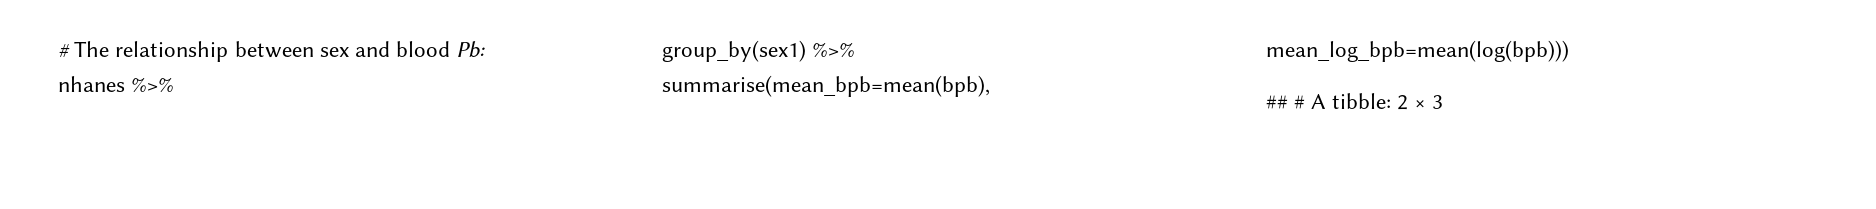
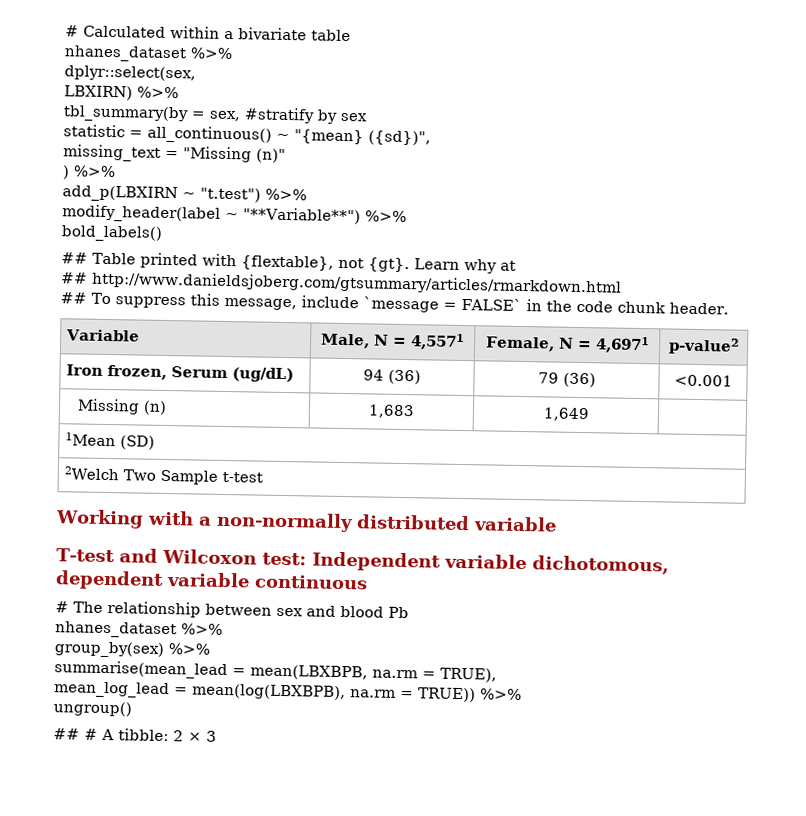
[58,44,70,57] # -> [65,25,351,42] [64,45,233,63] [64,65,196,82] [64,85,179,101] [63,105,367,124] [63,124,431,146] [63,144,286,163] [62,165,116,180] [62,185,307,203] [62,204,407,225] [61,225,163,242] [61,252,516,274] [61,271,622,296] [60,292,729,315] [66,329,141,342] [321,333,465,351] [484,336,650,354] [667,337,740,355] [66,364,295,383] [363,369,421,385] [537,372,596,388] [673,374,733,387] [77,398,168,416] [368,404,415,419] [542,407,590,422] [65,432,156,450] [64,466,264,485] [55,509,557,533] [56,548,669,575] [55,570,368,590] [55,601,69,613] # Calculated within a bivariate table // nhanes_dataset %>% // dplyr::select(sex, // LBXIRN) %>% // tbl_summary(by = sex, #stratify by sex // statistic = all_continuous() ~ "{mean} ({sd})", // missing_text = "Missing (n)" // ) %>% // add_p(LBXIRN ~ "t.test") %>% // modify_header(label ~ "**Variable**") %>% // bold_labels() // ## Table printed with {flextable}, not {gt}. Learn why at // ## http://www.danieldsjoberg.com/gtsummary/articles/rmarkdown.html // ## To suppress this message, include `message = FALSE` in the code chunk header. // Variable | Male, N = 4,5571 | Female, N = 4,6971 | p-value2 // Iron frozen, Serum (ug/dL) | 94 (36) | 79 (36) | <0.001 // Missing (n) | 1,683 | 1,649 | // 1Mean (SD) // 2Welch Two Sample t-test // Working with a non-normally distributed variable // T-test and Wilcoxon test: Independent variable dichotomous, dependent variable continuous // #
[456,41,486,58] [58,76,175,92] [662,40,856,62] [662,75,990,97] [1266,40,1569,62] Pb: // nhanes %>% // group_by(sex1) %>% // summarise(mean_bpb=mean(bpb), mean_log_bpb=mean(log(bpb))) -> [388,606,409,619] [55,621,223,639] [54,641,210,658] [54,660,497,683] [54,681,522,703] [53,701,132,717] Pb // nhanes_dataset %>% // group_by(sex) %>% // summarise(mean_lead = mean(LBXBPB, na.rm = TRUE), // mean_log_lead = mean(log(LBXBPB), na.rm = TRUE)) %>% // ungroup()

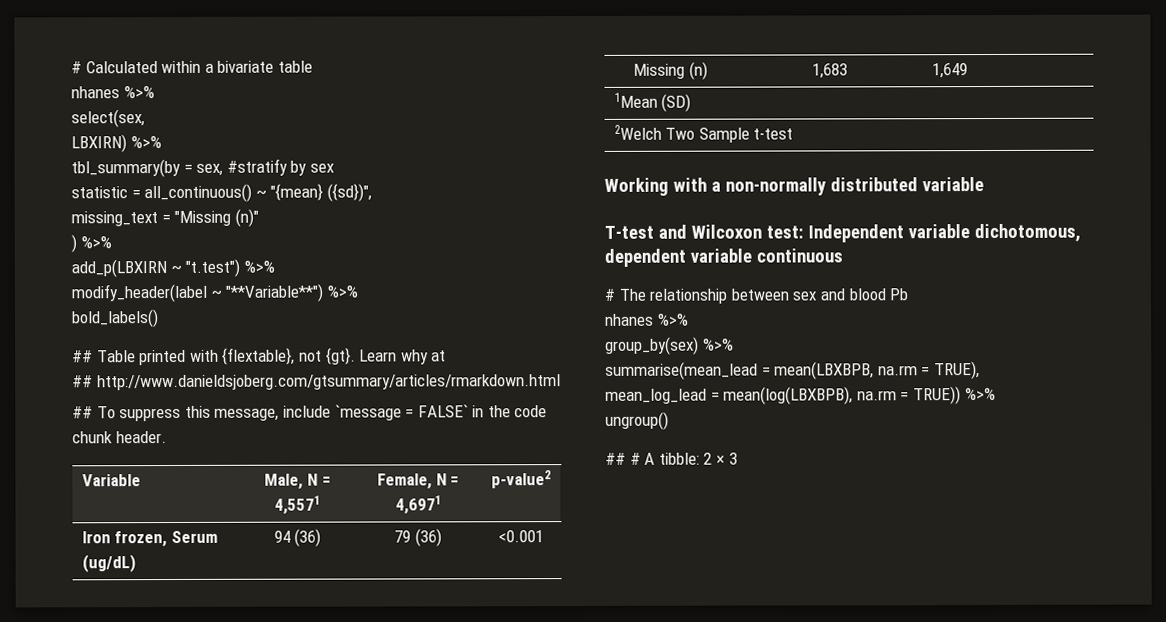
[64,45,233,63] [64,65,196,82] nhanes_dataset %>% // dplyr::select(sex, -> [71,86,155,99] [71,109,145,128] nhanes %>% // select(sex,
[55,621,177,639] nhanes_dataset -> [605,313,654,326] nhanes

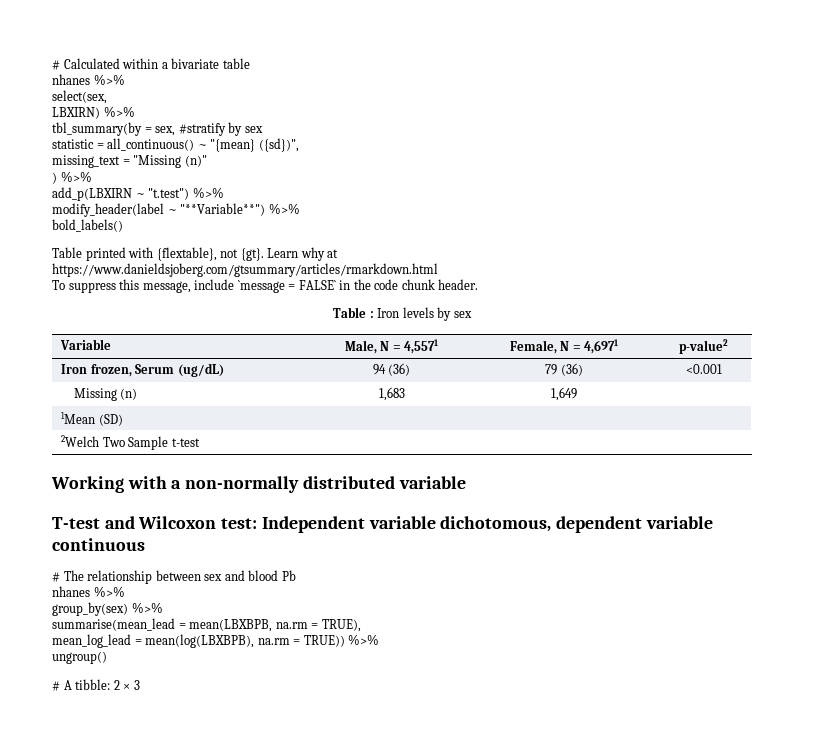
[72,350,93,363] ## -> (123, 225) none
[72,374,561,391] [72,406,93,419] ## http://www.danieldsjoberg.com/gtsummary/articles/rmarkdown.html // ## -> [52,263,438,277] https://www.danieldsjoberg.com/gtsummary/articles/rmarkdown.html //
(167, 437) none -> [333,307,472,321] // Table : Iron levels by sex
[605,452,626,465] ## -> (107, 657) none

